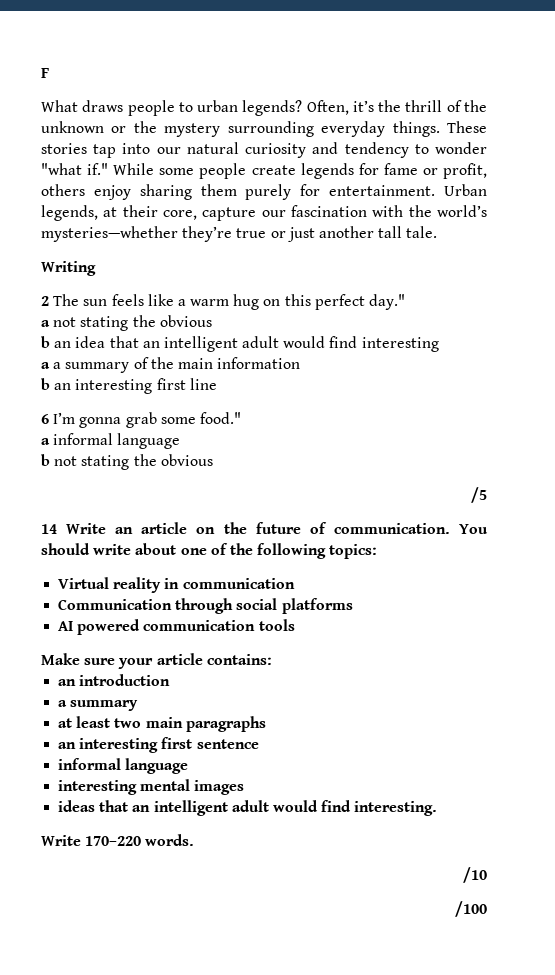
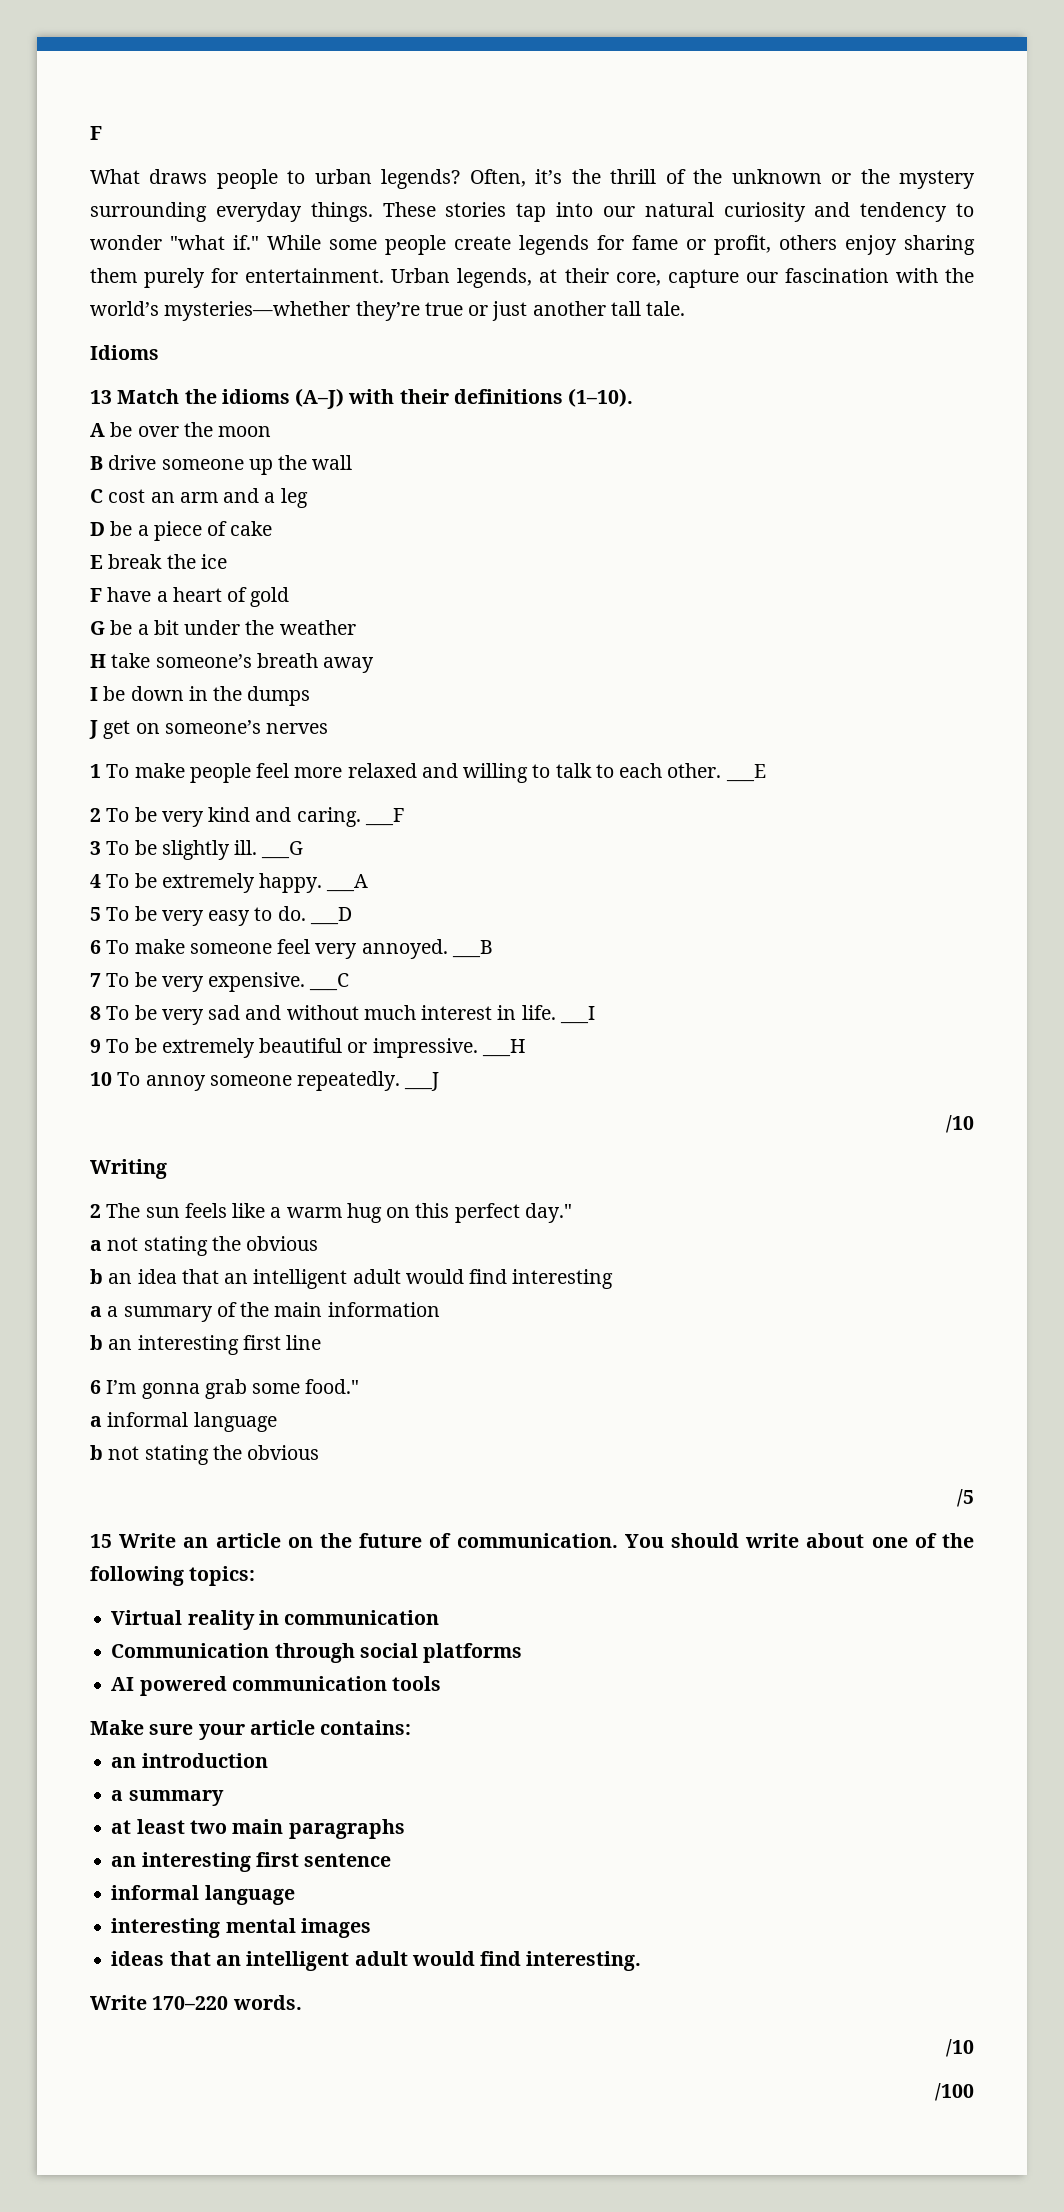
(438, 232) none -> [90,345,159,360] [90,388,634,409] [90,422,272,437] [90,455,353,475] [90,488,308,508] [90,521,273,541] [90,554,227,569] [90,587,290,607] [90,620,356,635] [90,653,375,673] [90,686,311,706] [89,720,329,739] [90,763,766,783] [90,807,405,827] [90,840,304,860] [90,873,369,893] [90,906,352,926] [90,939,493,959] [90,972,350,992] [90,1005,595,1025] [90,1038,525,1058] [90,1071,440,1091] [946,1115,974,1133] // Idioms // 13 Match the idioms (A–J) with their definitions (1–10). // A be over the moon // B drive someone up the wall // C cost an arm and a leg // D be a piece of cake // E break the ice // F have a heart of gold // G be a bit under the weather // H take someone’s breath away // I be down in the dumps // J get on someone’s nerves // 1 To make people feel more relaxed and willing to talk to each other. ___E // 2 To be very kind and caring. ___F // 3 To be slightly ill. ___G // 4 To be extremely happy. ___A // 5 To be very easy to do. ___D // 6 To make someone feel very annoyed. ___B // 7 To be very expensive. ___C // 8 To be very sad and without much interest in life. ___I // 9 To be extremely beautiful or impressive. ___H // 10 To annoy someone repeatedly. ___J // /10
[41,524,57,534] 14 -> [90,1534,112,1548] 15

